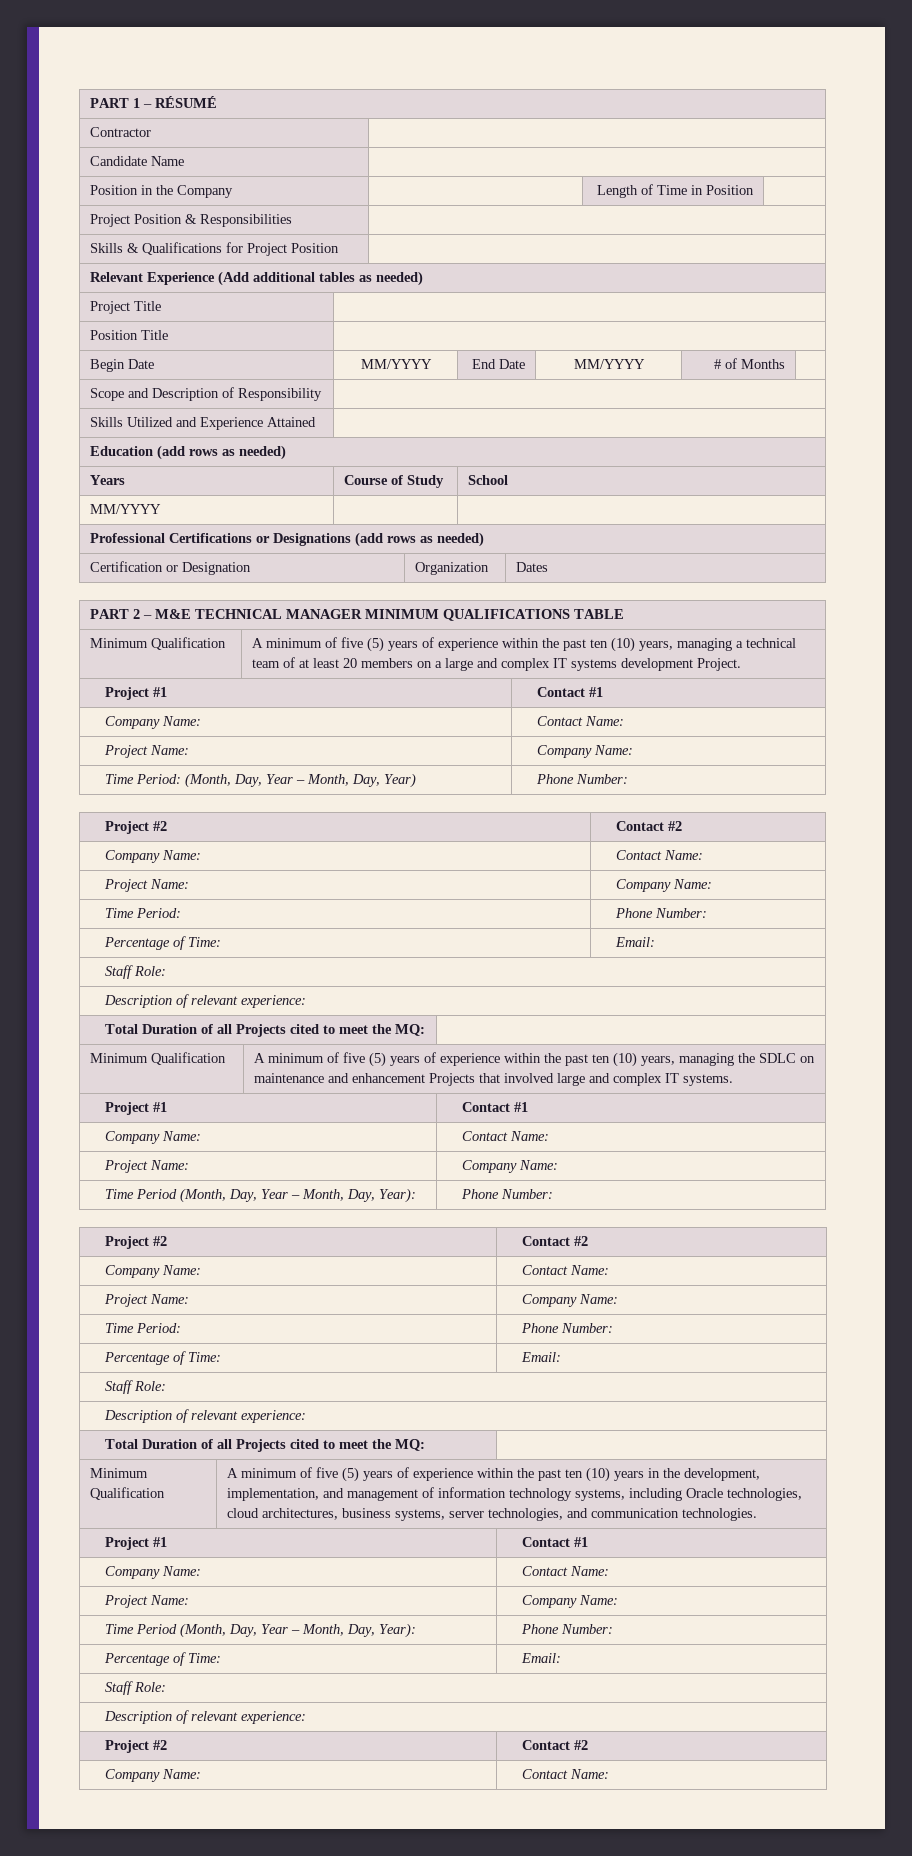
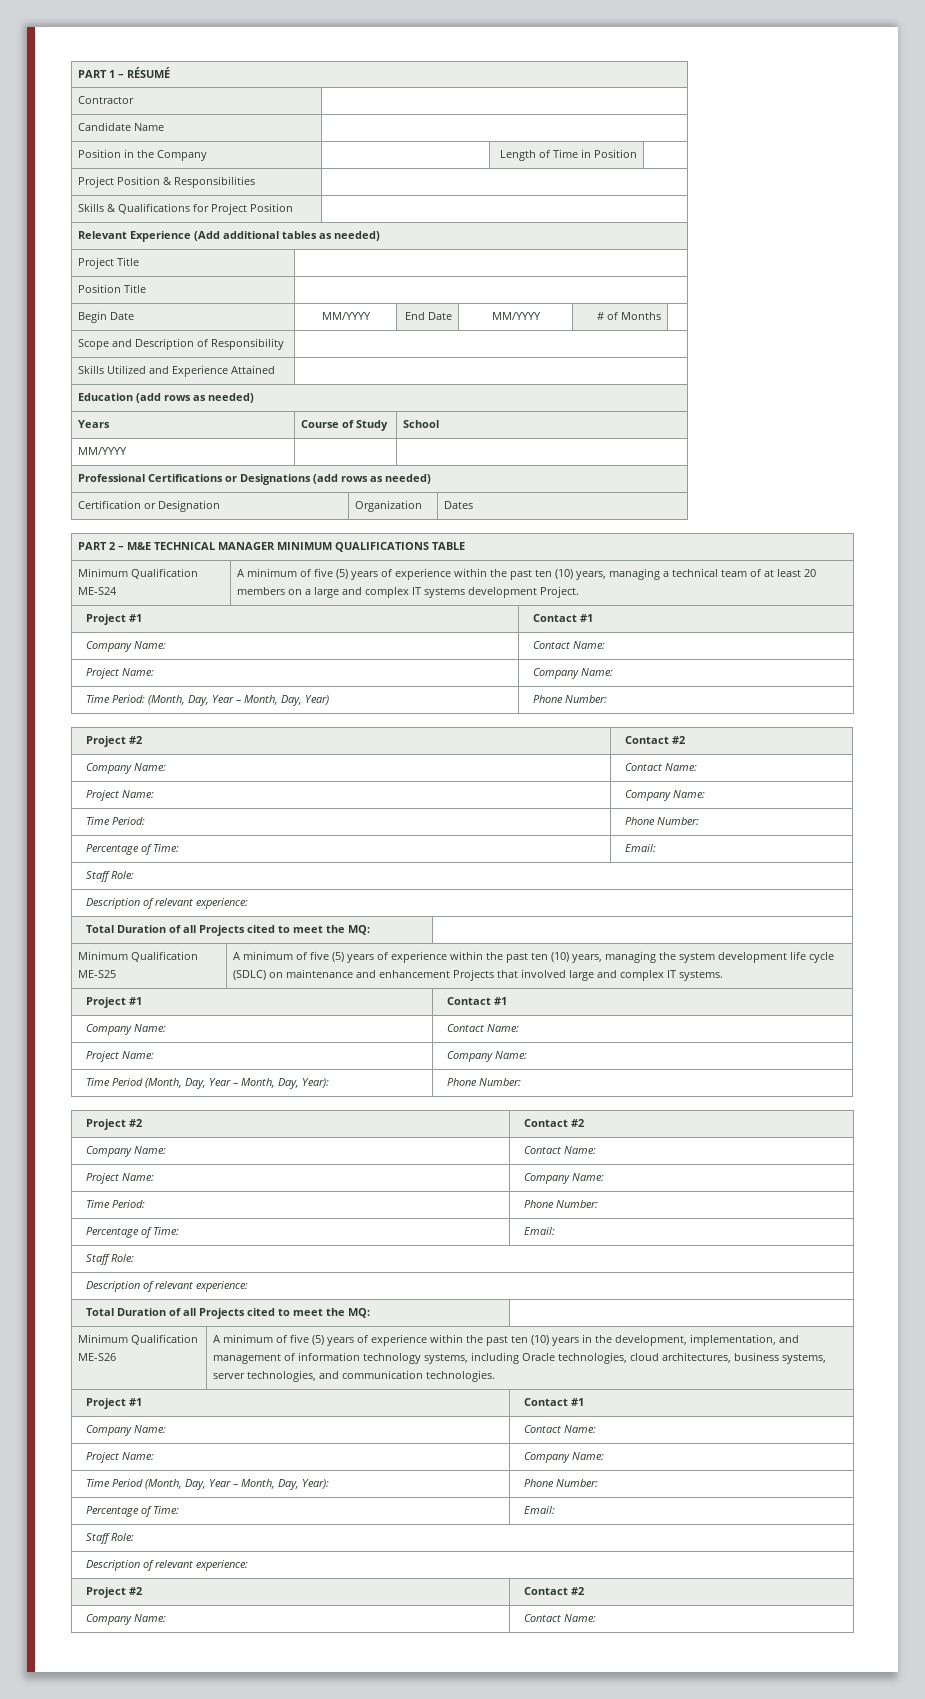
(227, 643) none -> [77,587,117,595] ME-S24
(227, 1058) none -> [77,970,116,978] ME-S25
[759,1053,797,1063] SDLC -> [678,951,834,963] [232,970,266,980] system development life cycle (SDLC)
(166, 1493) none -> [77,1353,116,1361] ME-S26

